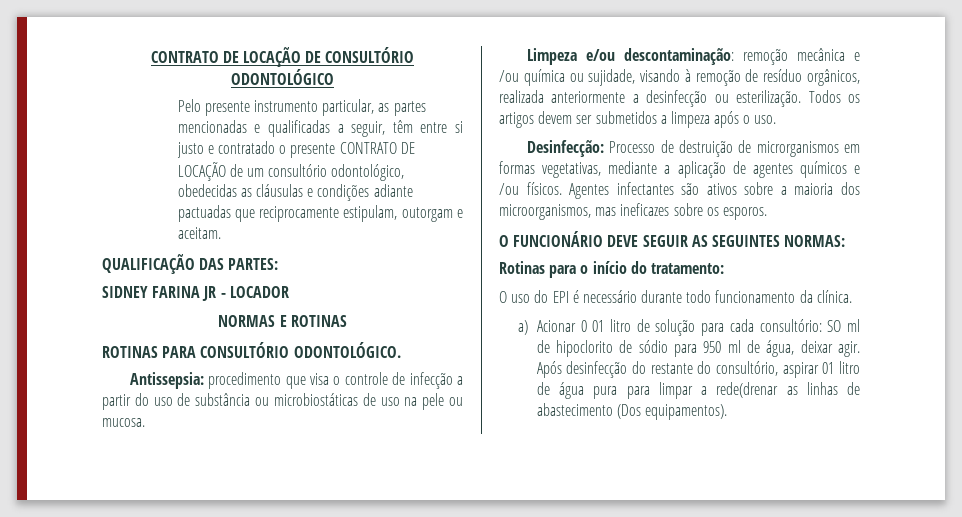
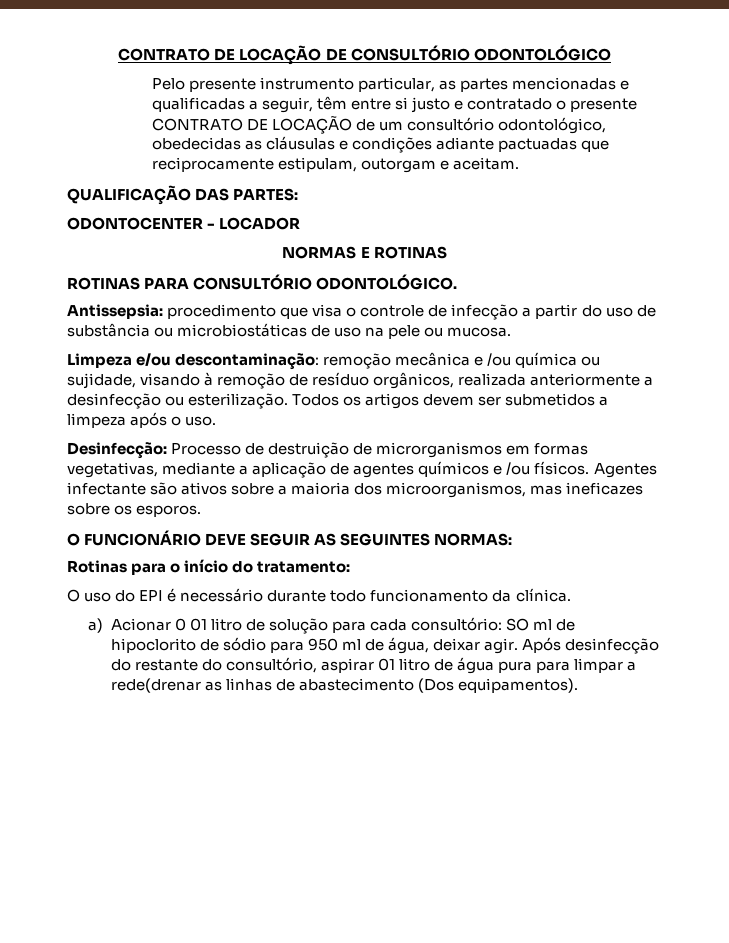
[102,286,217,301] SIDNEY FARINA JR -> [67,217,203,230] ODONTOCENTER
[616,182,674,195] infectantes -> [67,482,146,495] infectante

